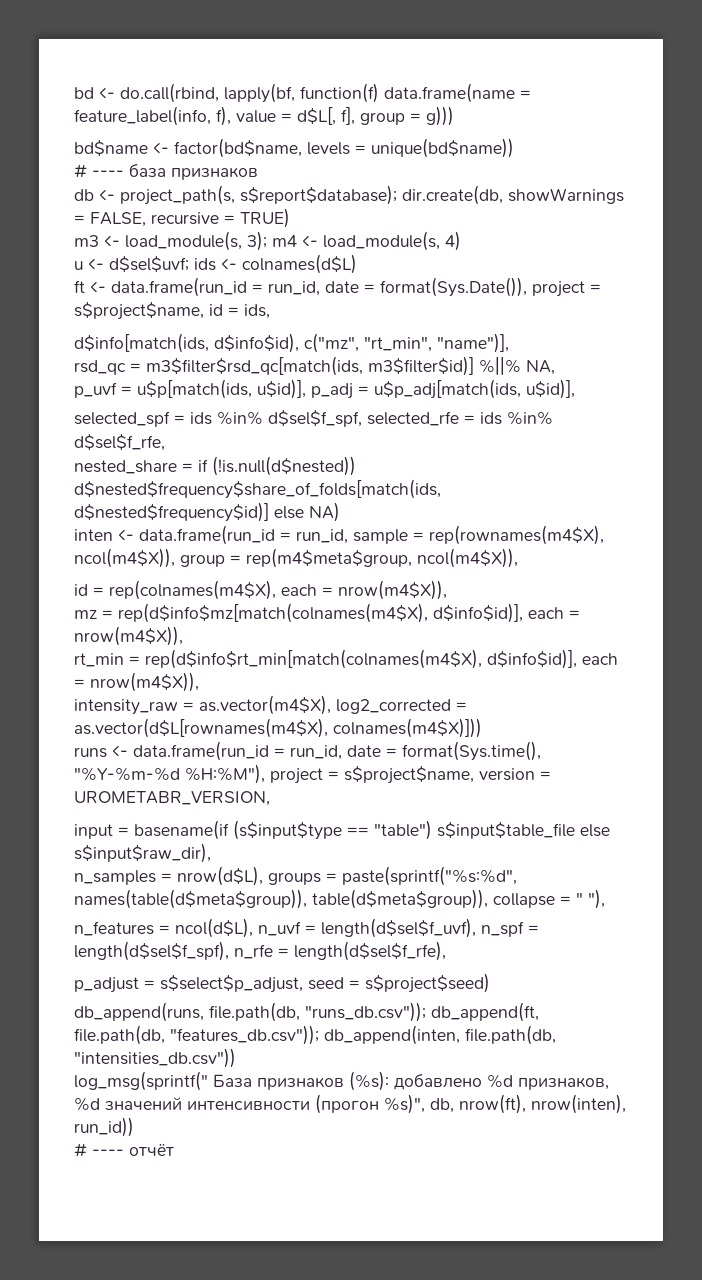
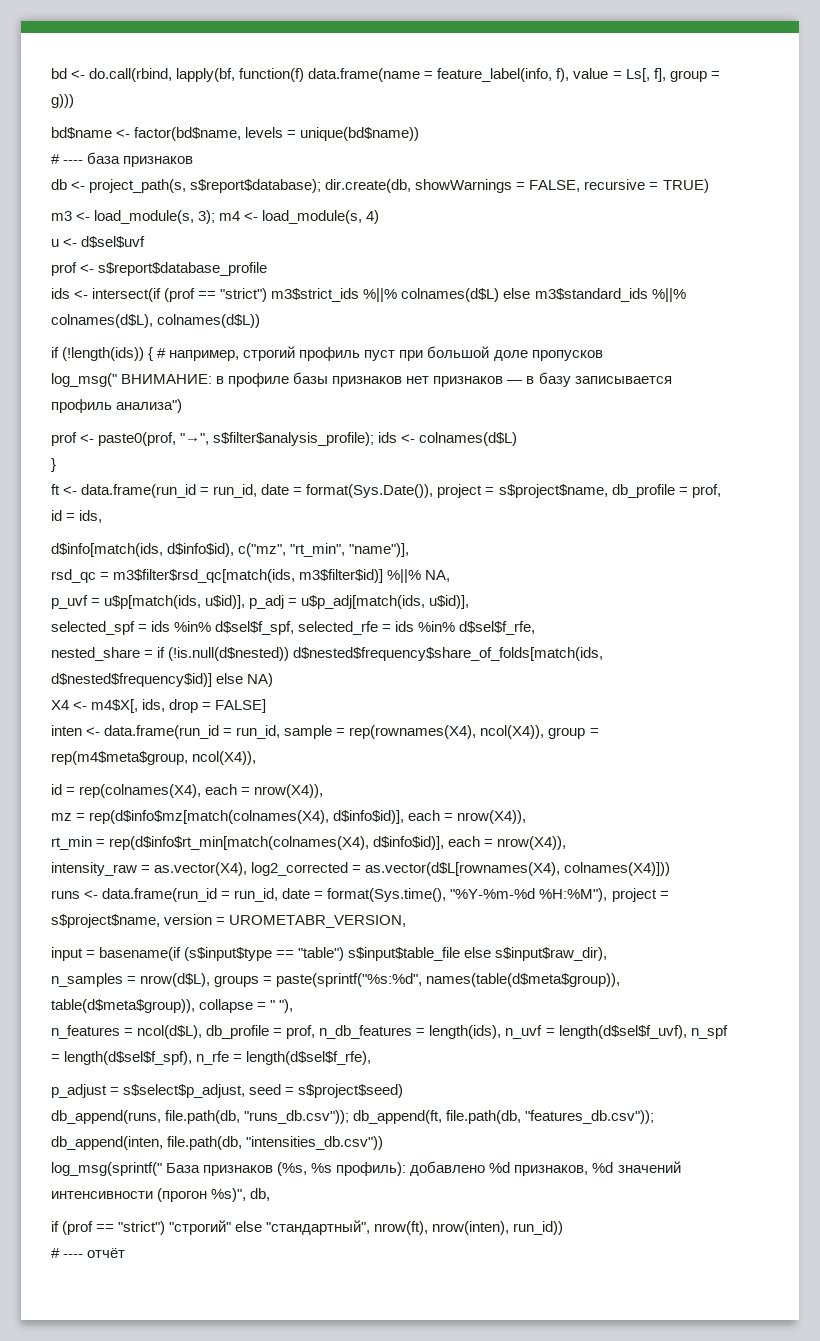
[297,107,336,125] d$L[, -> [625,68,650,82] Ls[,
[109,256,189,273] d$sel$uvf; -> [81,236,146,248] [51,262,268,276] [51,288,686,302] [51,314,261,328] [51,346,603,361] [51,372,672,387] [51,399,183,413] [51,432,375,446] d$sel$uvf // prof <- s$report$database_profile // ids <- intersect(if (prof == "strict") m3$strict_ids %||% colnames(d$L) else m3$standard_ids %||% colnames(d$L), colnames(d$L)) // if (!length(ids)) { # например, строгий профиль пуст при большой доле пропусков // log_msg(" ВНИМАНИЕ: в профиле базы признаков нет признаков — в базу записывается профиль анализа") // prof <- paste0(prof, "→", s$filter$analysis_profile);
(357, 264) none -> [51,458,56,472] // }
(204, 311) none -> [611,484,721,498] db_profile = prof,
(340, 512) none -> [51,699,267,713] // X4 <- m4$X[, ids, drop = FALSE]
[429,525,604,545] [74,548,175,568] rep(rownames(m4$X), ncol(m4$X)), -> [349,725,545,739] rep(rownames(X4), ncol(X4)),
[417,548,518,568] [74,580,447,600] ncol(m4$X)), // id = rep(colnames(m4$X), each = nrow(m4$X)), -> [192,751,257,765] [51,784,324,798] ncol(X4)), // id = rep(colnames(X4), each = nrow(X4)),
[118,603,580,623] [74,626,183,646] rep(d$info$mz[match(colnames(m4$X), d$info$id)], each = nrow(m4$X)), -> [89,810,527,824] rep(d$info$mz[match(colnames(X4), d$info$id)], each = nrow(X4)),
[145,649,618,669] [74,672,199,692] rep(d$info$rt_min[match(colnames(m4$X), d$info$id)], each = nrow(m4$X)), -> [109,836,567,850] rep(d$info$rt_min[match(colnames(X4), d$info$id)], each = nrow(X4)),
[199,695,331,715] as.vector(m4$X), -> [154,862,248,876] as.vector(X4),
[74,718,482,738] as.vector(d$L[rownames(m4$X), colnames(m4$X)])) -> [365,862,671,876] as.vector(d$L[rownames(X4), colnames(X4)]))
(253, 928) none -> [206,1025,502,1039] db_profile = prof, n_db_features = length(ids),
[349,1071,389,1091] (%s): -> [277,1162,407,1176] (%s, %s профиль):
(454, 1105) none -> [51,1220,371,1235] // if (prof == "strict") "строгий" else "стандартный",

